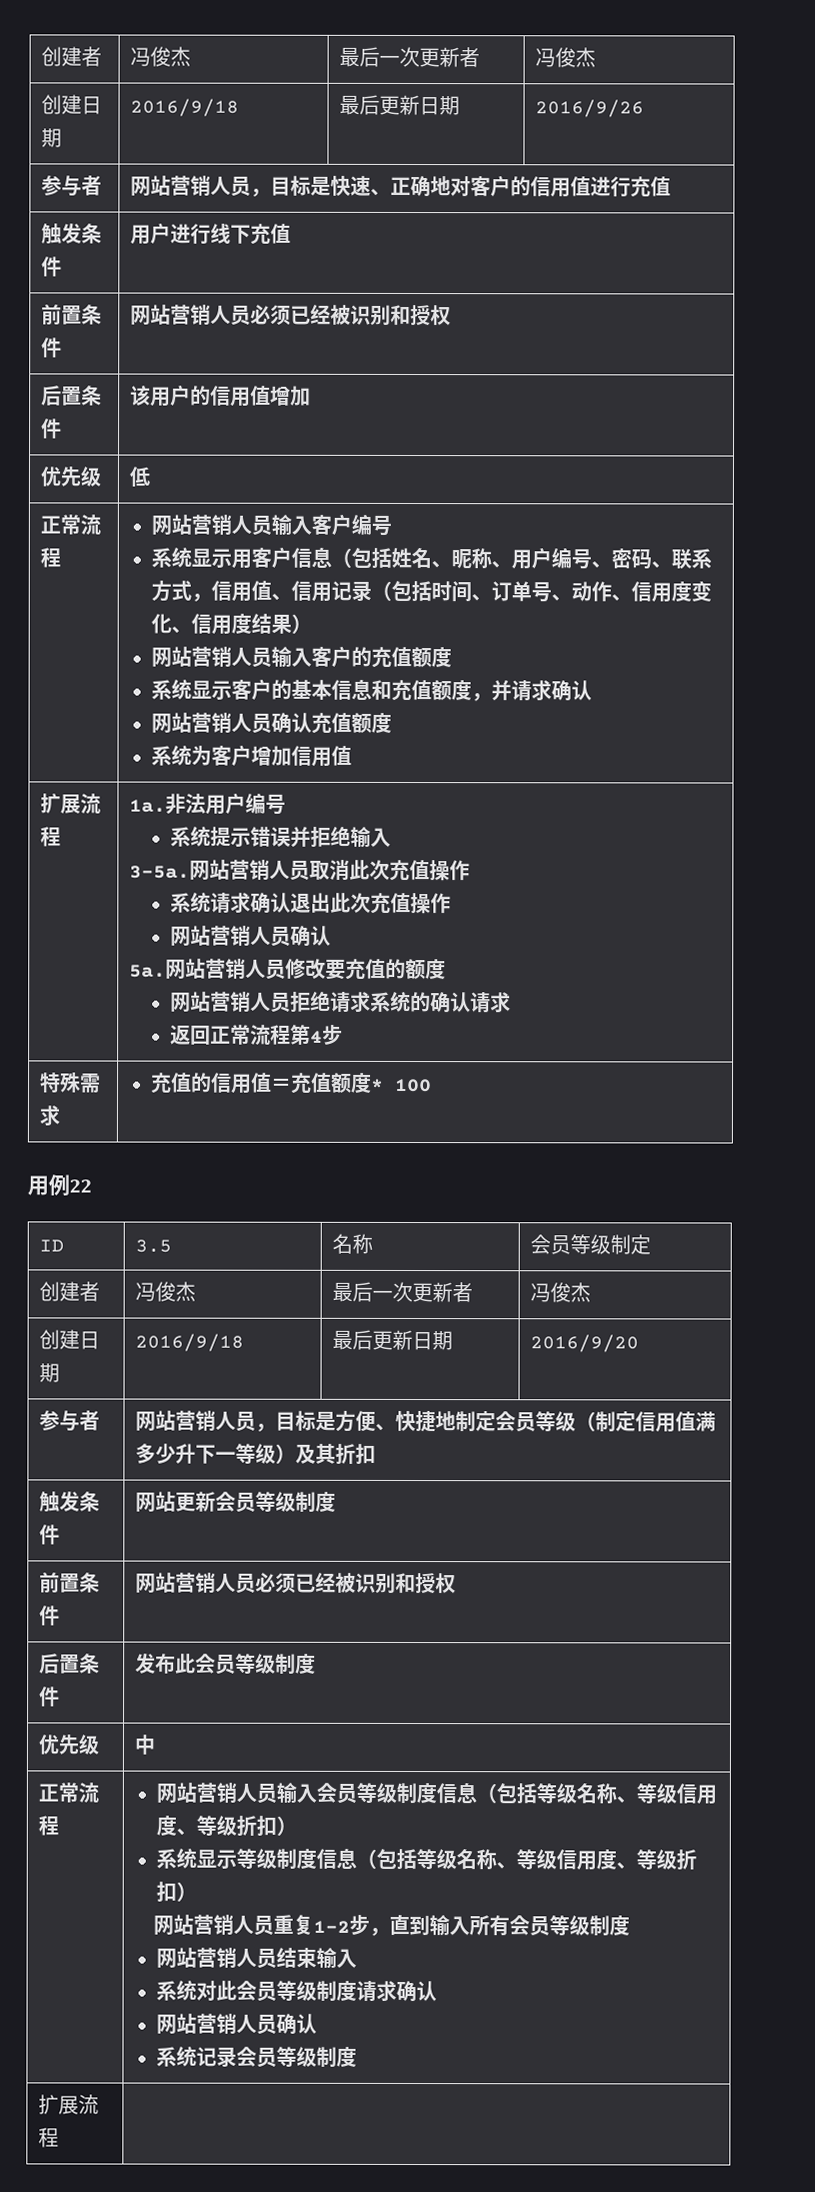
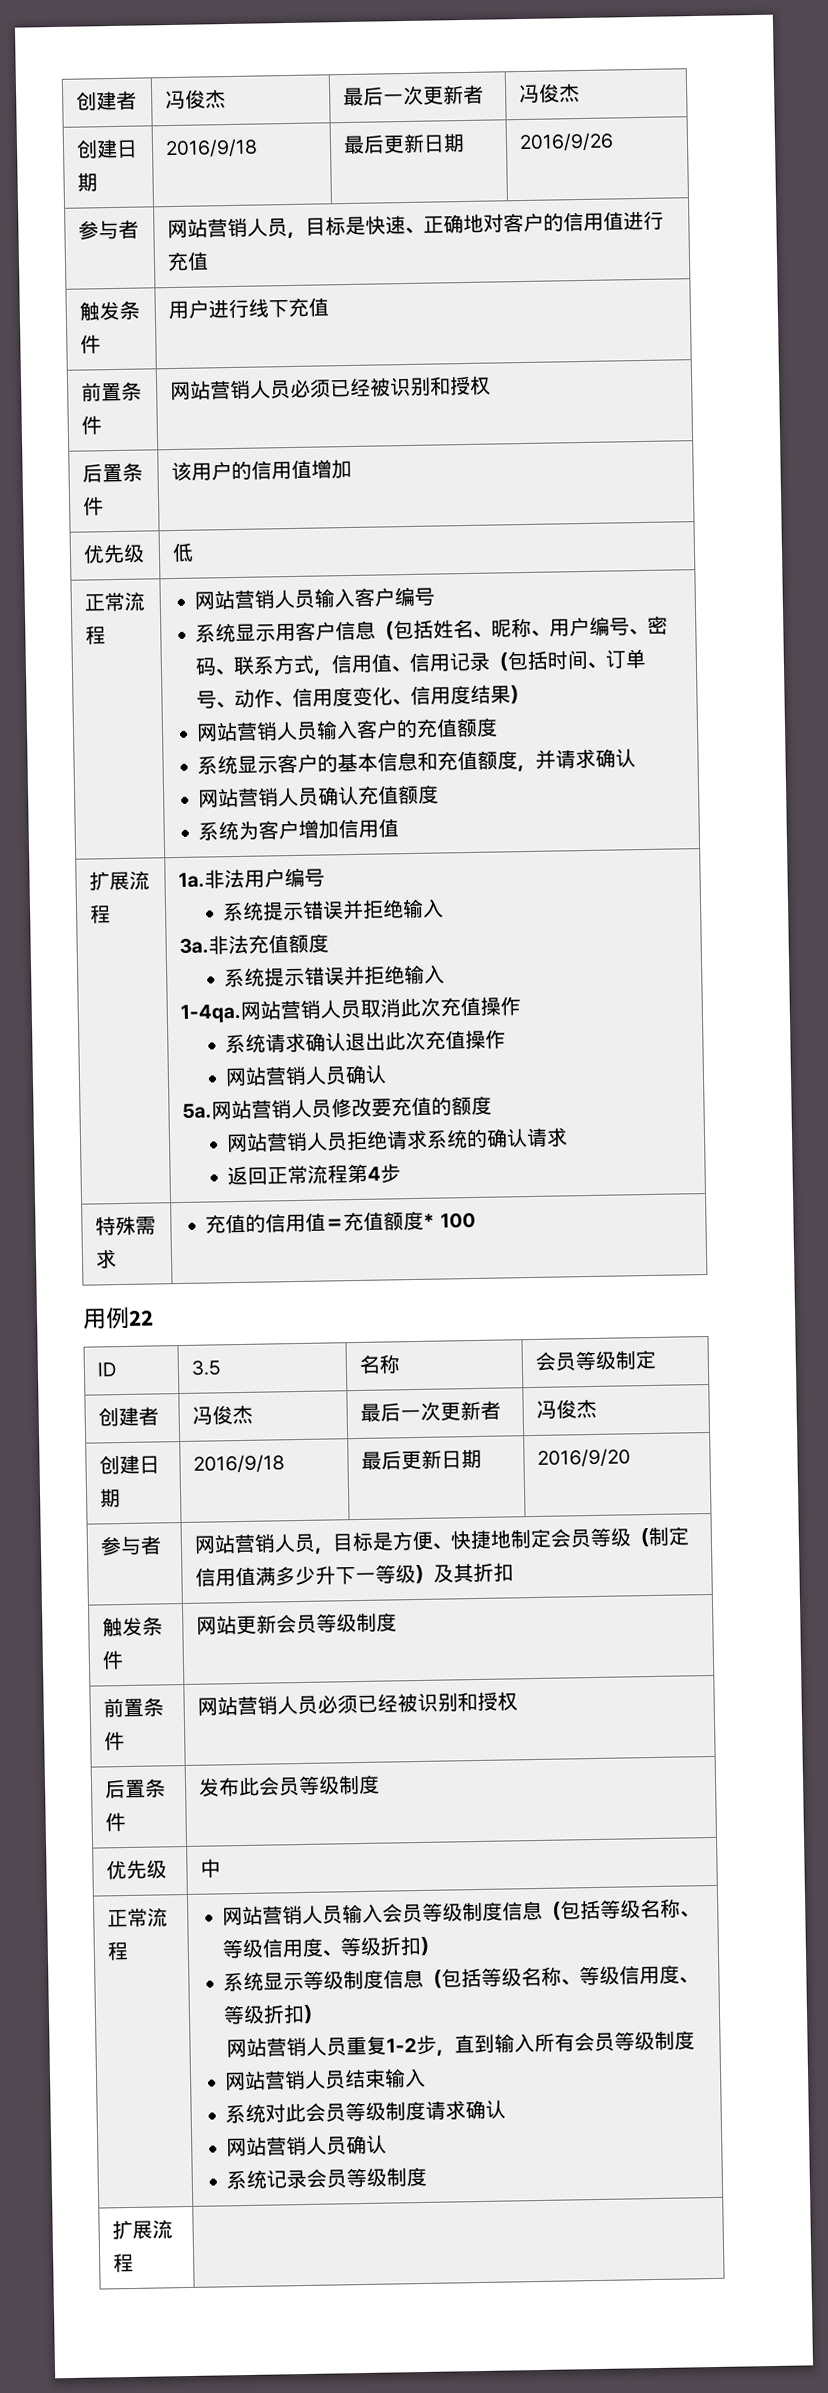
[129,865,191,879] 3-5a. -> [178,933,329,955] [224,964,446,988] [179,1003,241,1023] 3a.非法充值额度 // 系统提示错误并拒绝输入 // 1-4qa.

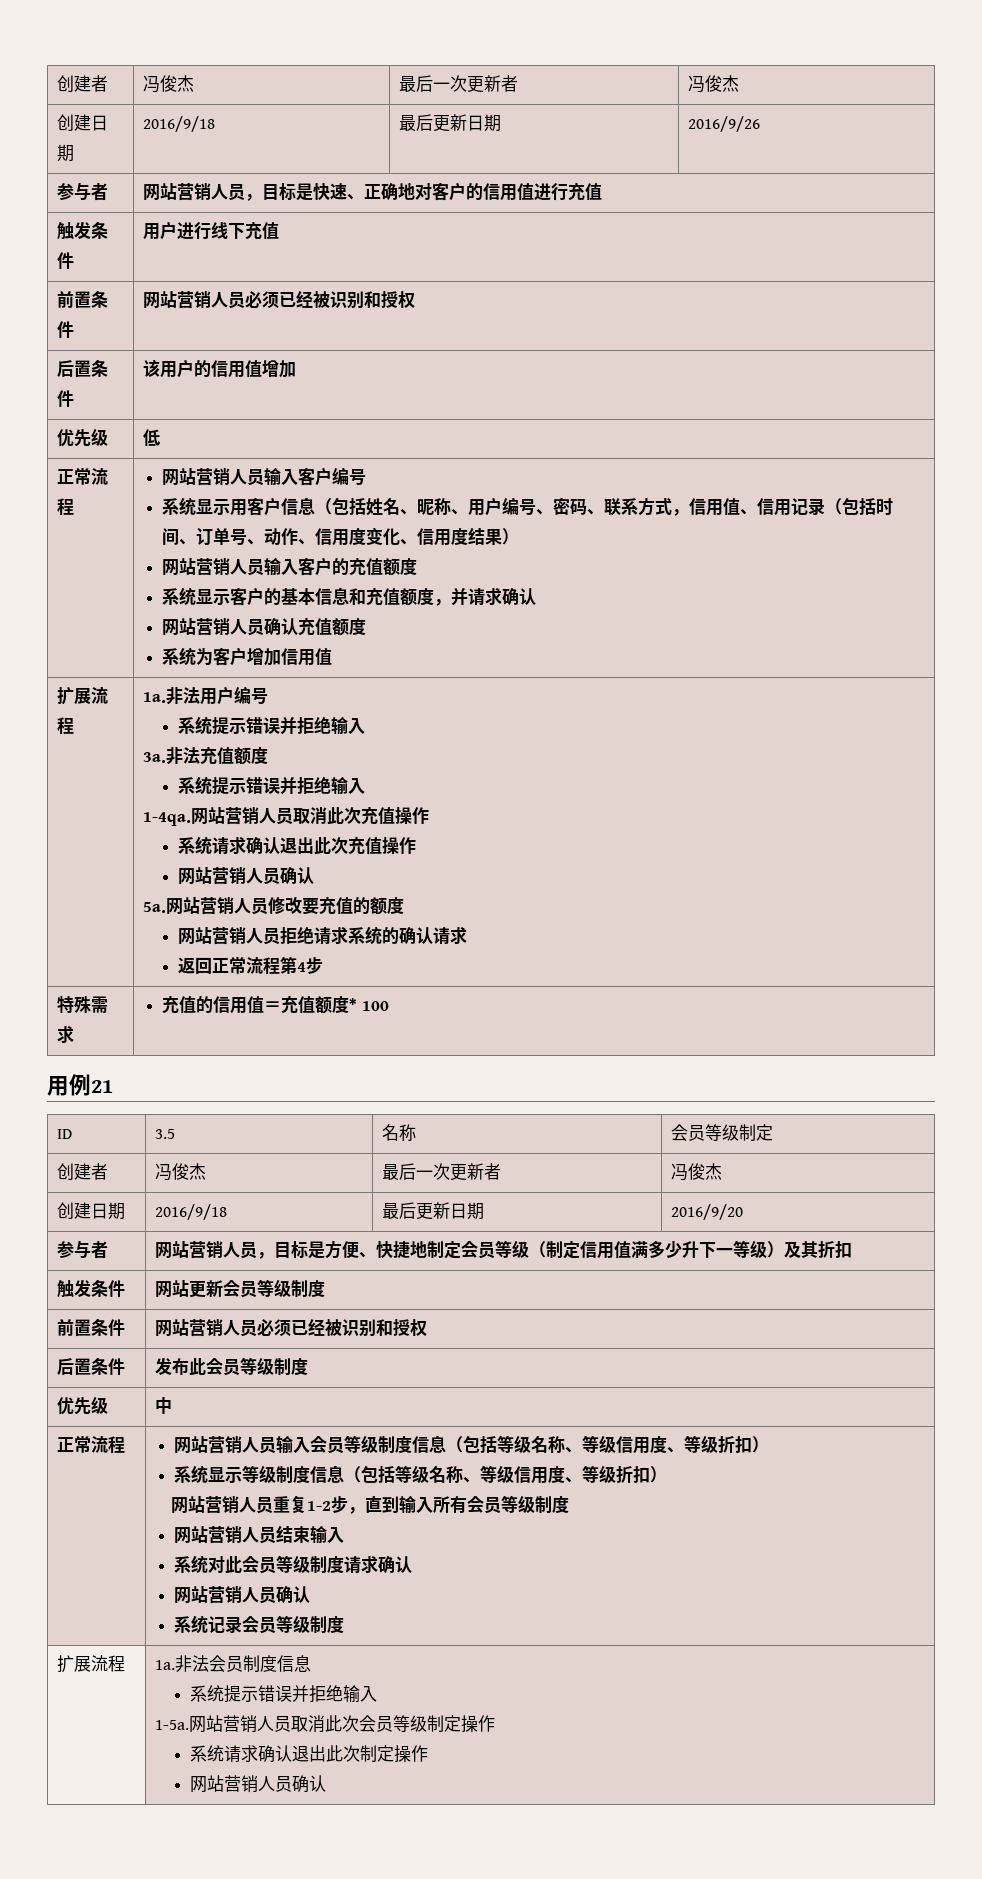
[128,1310,154,1326] 22 -> [91,1080,113,1093] 21
(134, 2262) none -> [155,1655,312,1672] [190,1685,378,1703] [155,1715,496,1733] [190,1745,429,1763] [190,1775,327,1793] 1a.非法会员制度信息 // 系统提示错误并拒绝输入 // 1-5a.网站营销人员取消此次会员等级制定操作 // 系统请求确认退出此次制定操作 // 网站营销人员确认

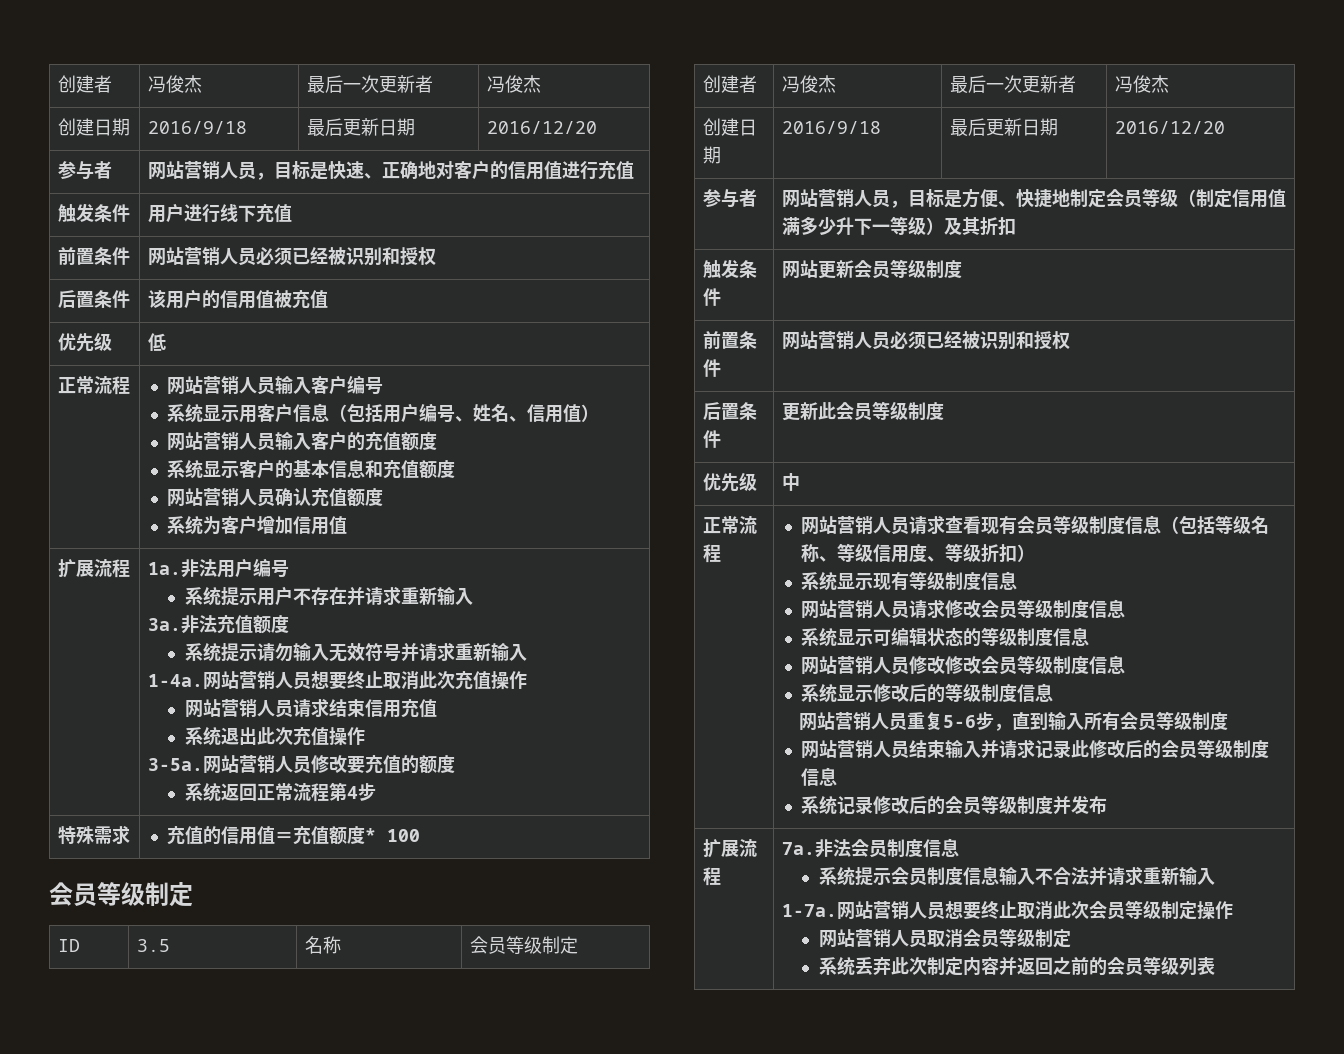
[688,116,761,132] 2016/9/26 -> [486,121,597,134] 2016/12/20
[262,360,297,378] 增加 -> [273,290,328,309] 被充值
[366,497,894,516] [162,527,503,546] 姓名、昵称、用户编号、密码、联系方式，信用值、信用记录（包括时间、订单号、动作、信用度变化、信用度结果 -> [383,403,582,423] 用户编号、姓名、信用值
[434,587,537,606] ，并请求确认 -> (456, 469) none
[246,716,332,735] 错误并拒绝 -> [256,586,437,606] 用户不存在并请求重新
[246,776,366,795] [143,807,294,826] 错误并拒绝输入 // 1-4qa.网站营销人员 -> [256,642,527,662] [147,670,383,690] 请勿输入无效符号并请求重新输入 // 1-4a.网站营销人员想要终止
[178,836,417,855] [178,867,315,885] [143,902,167,913] 系统请求确认退出此次充值操作 // 网站营销人员确认 // 5a. -> [184,698,437,718] [184,726,365,746] [147,758,203,771] 网站营销人员请求结束信用充值 // 系统退出此次充值操作 // 3-5a.
[178,926,468,945] 网站营销人员拒绝请求系统的确认请求 // -> [184,782,221,802] 系统
[47,1074,113,1096] 用例21 -> [49,882,193,907] 会员等级制定
[671,1204,744,1220] 2016/9/20 -> [1114,121,1225,134] 2016/12/20
[155,1357,190,1375] 发布 -> [781,402,818,421] 更新
[276,1435,311,1453] 输入 -> [909,515,1018,535] 请求查看现有
[242,1465,668,1484] 等级制度信息（包括等级名称、等级信用度、等级折扣） -> [873,571,1018,590] [801,599,1126,619] [801,627,1090,647] [801,655,1126,675] [801,683,1054,703] 现有等级制度信息 // 网站营销人员请求修改会员等级制度信息 // 系统显示可编辑状态的等级制度信息 // 网站营销人员修改修改会员等级制度信息 // 系统显示修改后的等级制度信息
[307,1501,332,1511] 1-2 -> [942,715,976,728] 5-6
[174,1555,413,1574] [174,1586,311,1604] // 系统对此会员等级制度请求确认 // 网站营销人员确认 -> [981,739,1270,759] [801,767,838,786] 并请求记录此修改后的会员等级制度信息
[242,1615,345,1634] [57,1655,126,1673] [155,1660,176,1670] 会员等级制度 // 扩展流程 | 1a. -> [873,795,1108,815] [702,839,757,858] [702,867,721,886] [781,842,815,855] 修改后的会员等级制度并发布 // 扩展流程 | 7a.
[258,1685,378,1703] [155,1715,292,1733] 错误并拒绝输入 // 1-5a.网站营销人员 -> [890,866,1215,886] [781,900,1017,920] 会员制度信息输入不合法并请求重新输入 // 1-7a.网站营销人员想要终止
[190,1745,429,1763] [190,1775,327,1793] 系统请求确认退出此次制定操作 // 网站营销人员确认 -> [818,928,1071,948] [818,956,1215,976] 网站营销人员取消会员等级制定 // 系统丢弃此次制定内容并返回之前的会员等级列表

